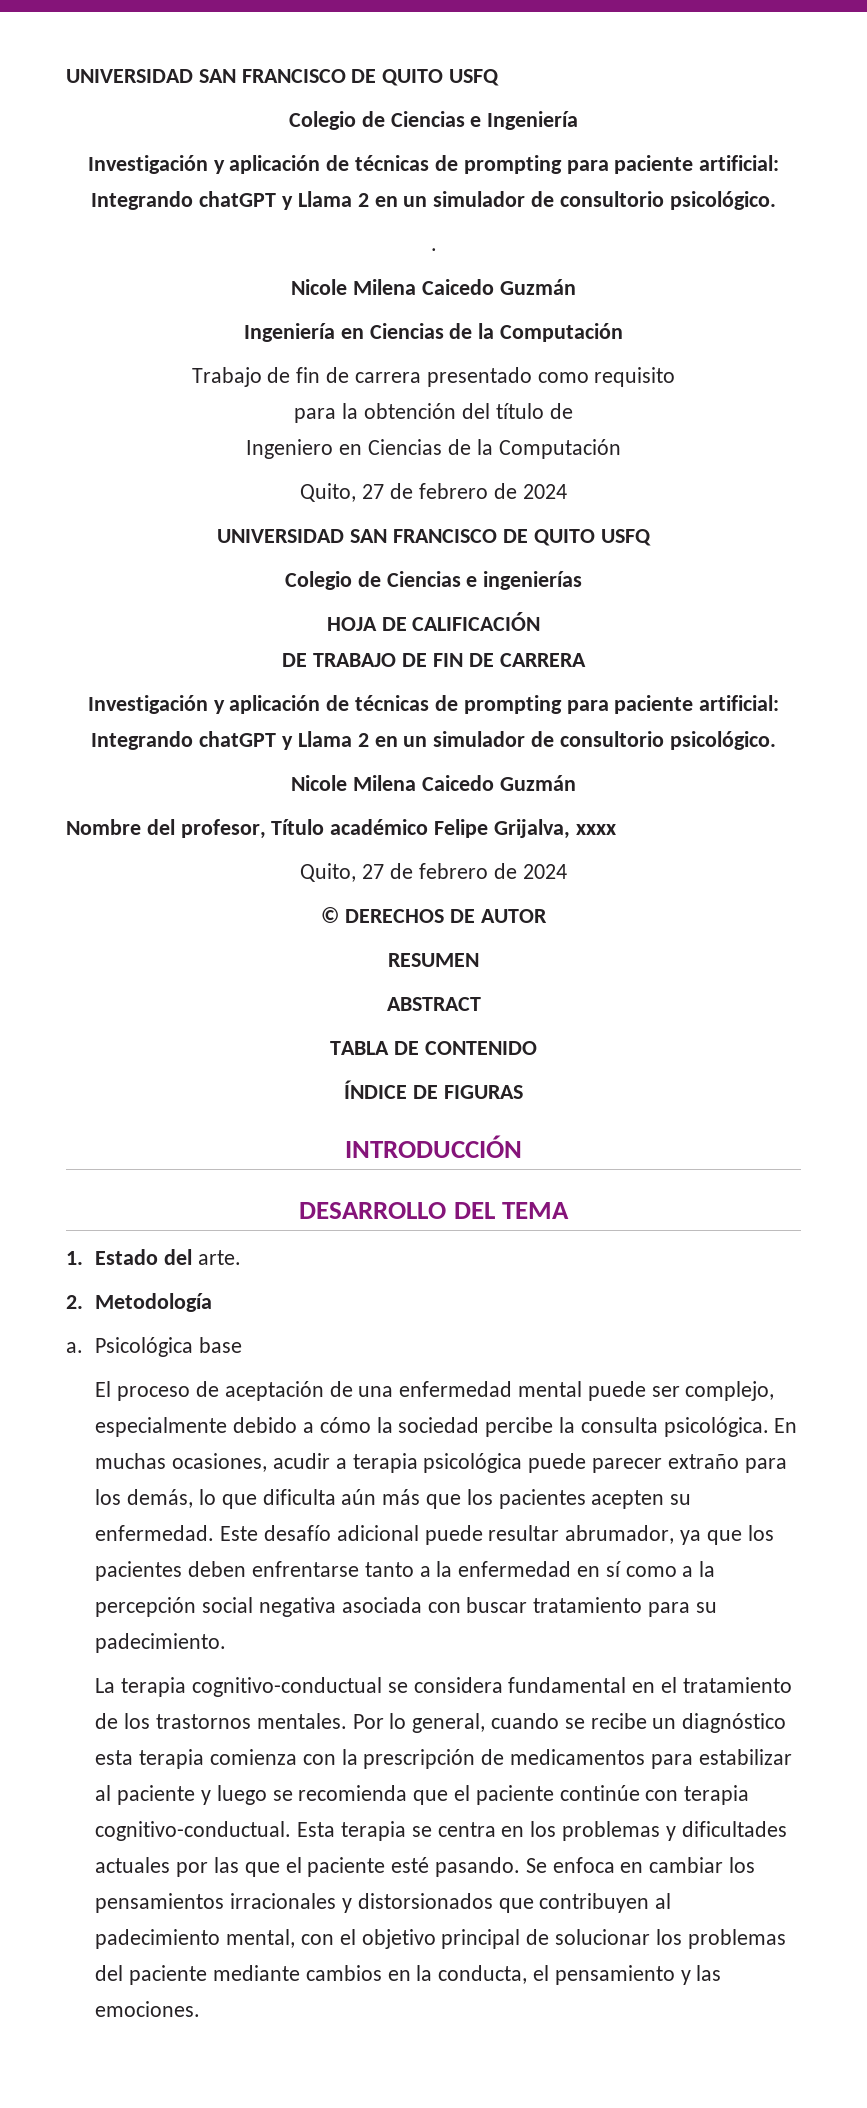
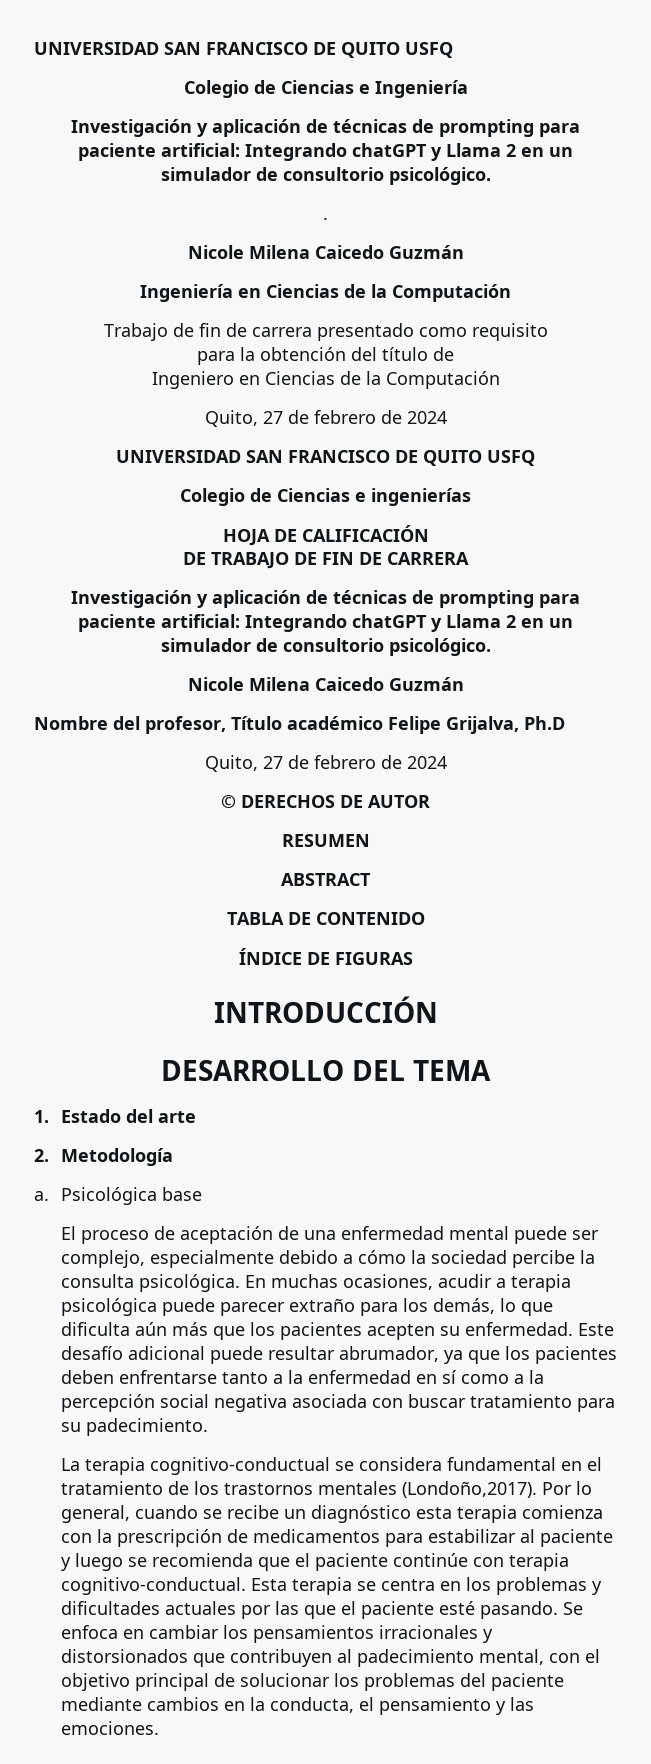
[575,824,616,835] xxxx -> [524,716,565,730] Ph.D
[198,1250,242,1265] arte. -> [157,1111,196,1123] arte
[256,1713,347,1729] mentales. -> [317,1481,537,1498] mentales (Londoño,2017).

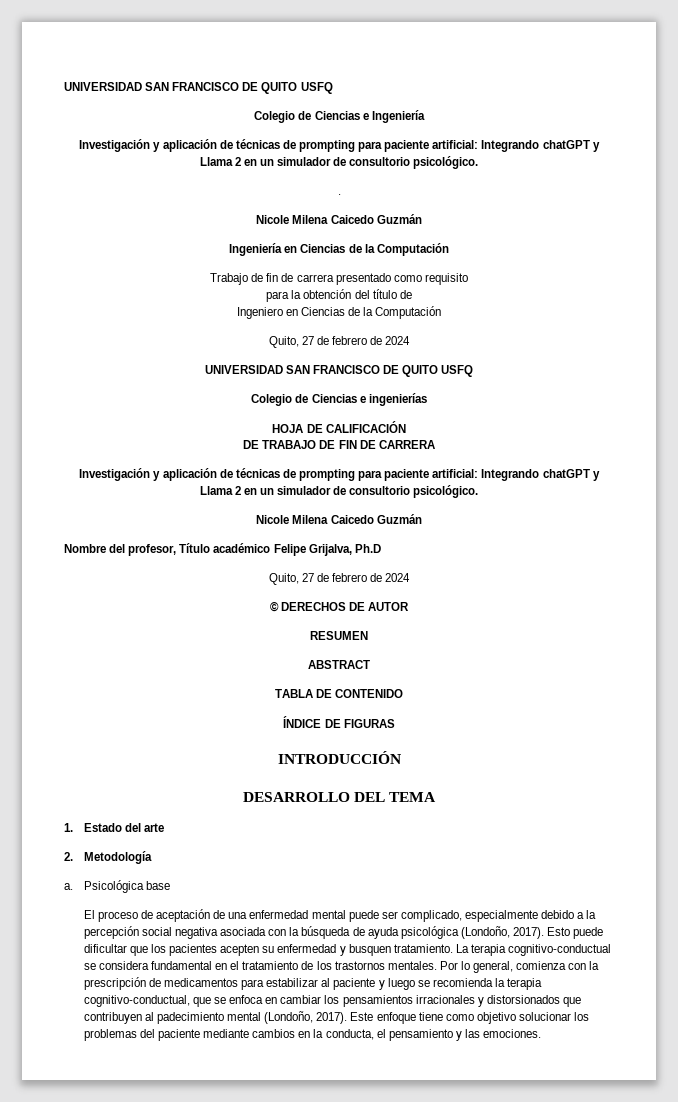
[60,1250,145,1268] complejo, -> [400,910,462,922] complicado,
[357,1250,595,1268] [60,1274,571,1292] [60,1298,553,1316] [60,1322,614,1340] [60,1346,617,1364] [60,1370,524,1384] cómo la sociedad percibe la consulta psicológica. En muchas ocasiones, acudir a terapia psicológica puede parecer extraño para los demás, lo que dificulta aún más que los pacientes acepten su enfermedad. Este desafío adicional puede resultar abrumador, ya que los pacientes deben enfrentarse tanto a la enfermedad en sí como a -> (585, 915) none
[407,1394,615,1412] [60,1418,208,1436] buscar tratamiento para su padecimiento. // -> [289,926,604,939] [83,944,453,956] la búsqueda de ayuda psicológica (Londoño, 2017). Esto puede dificultar que los pacientes acepten su enfermedad y busquen tratamiento.
[317,1481,537,1498] mentales (Londoño,2017). -> [387,961,437,970] mentales.
[134,1505,517,1523] cuando se recibe un diagnóstico esta terapia -> (514, 967) none
[257,1553,569,1571] [60,1577,602,1595] [60,1601,583,1619] que el paciente continúe con terapia cognitivo-conductual. Esta terapia se centra en los problemas y dificultades actuales por las que el paciente esté pasando. Se -> [495,978,543,990] [83,995,227,1007] la terapia cognitivo-conductual, que se
[478,1649,600,1665] [60,1673,235,1691] mental, con el objetivo principal de -> [227,1011,516,1024] mental (Londoño, 2017). Este enfoque tiene como objetivo

